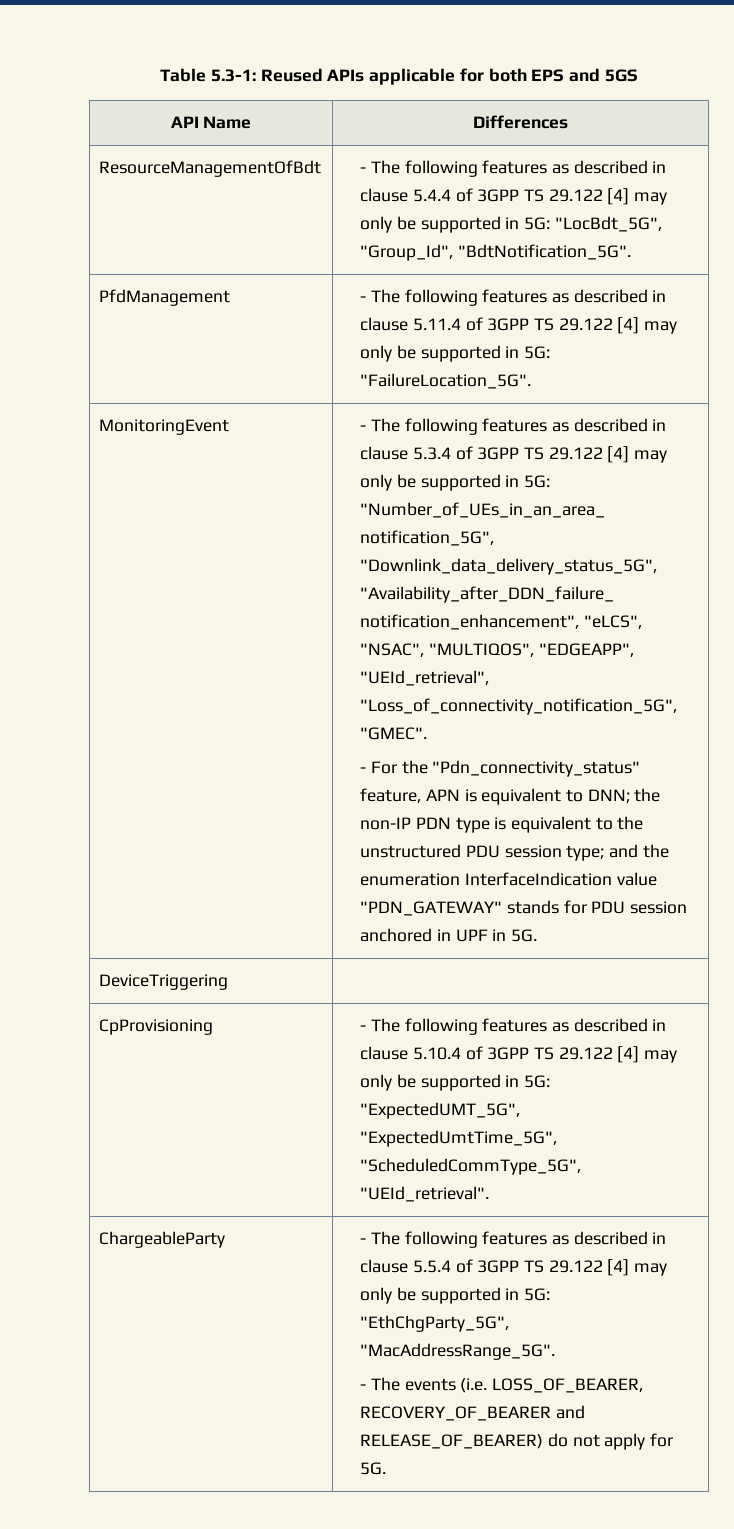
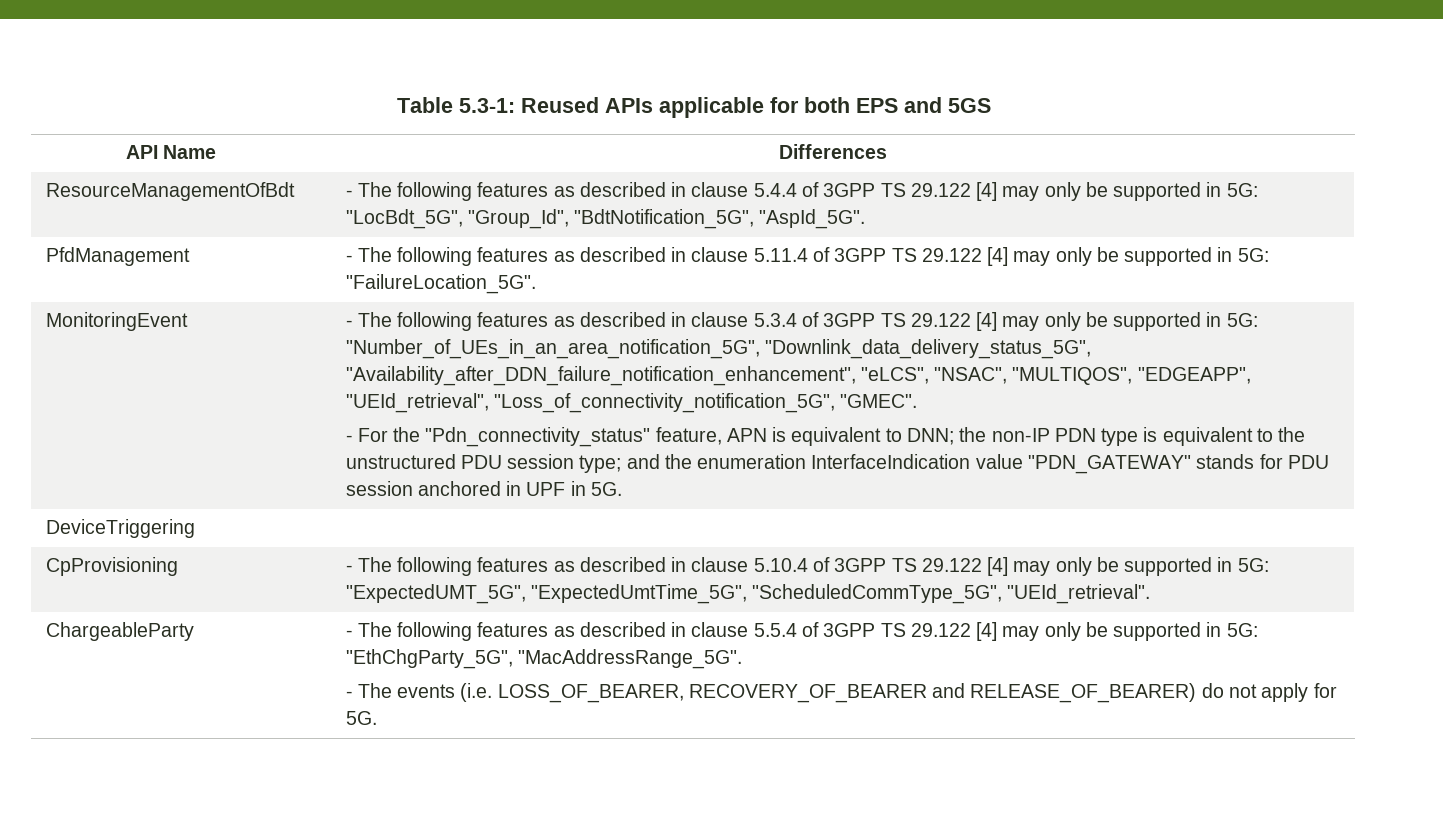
[457,244,631,260] "BdtNotification_5G". -> [574,209,866,229] "BdtNotification_5G", "AspId_5G".

